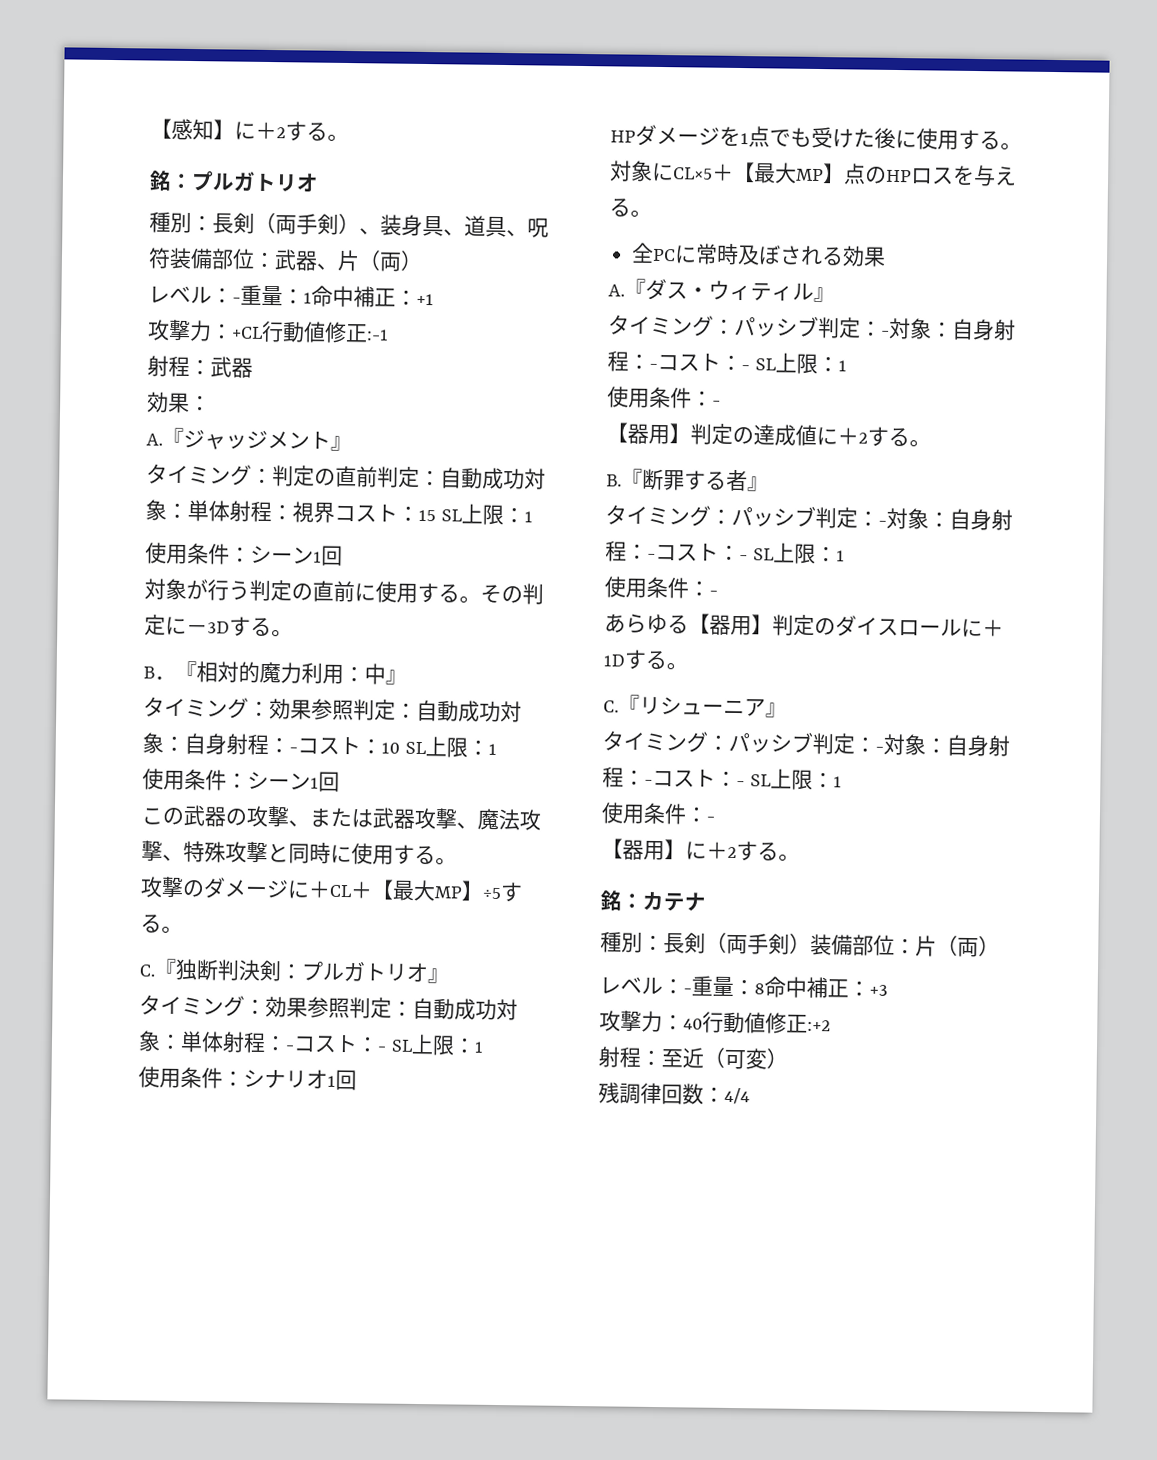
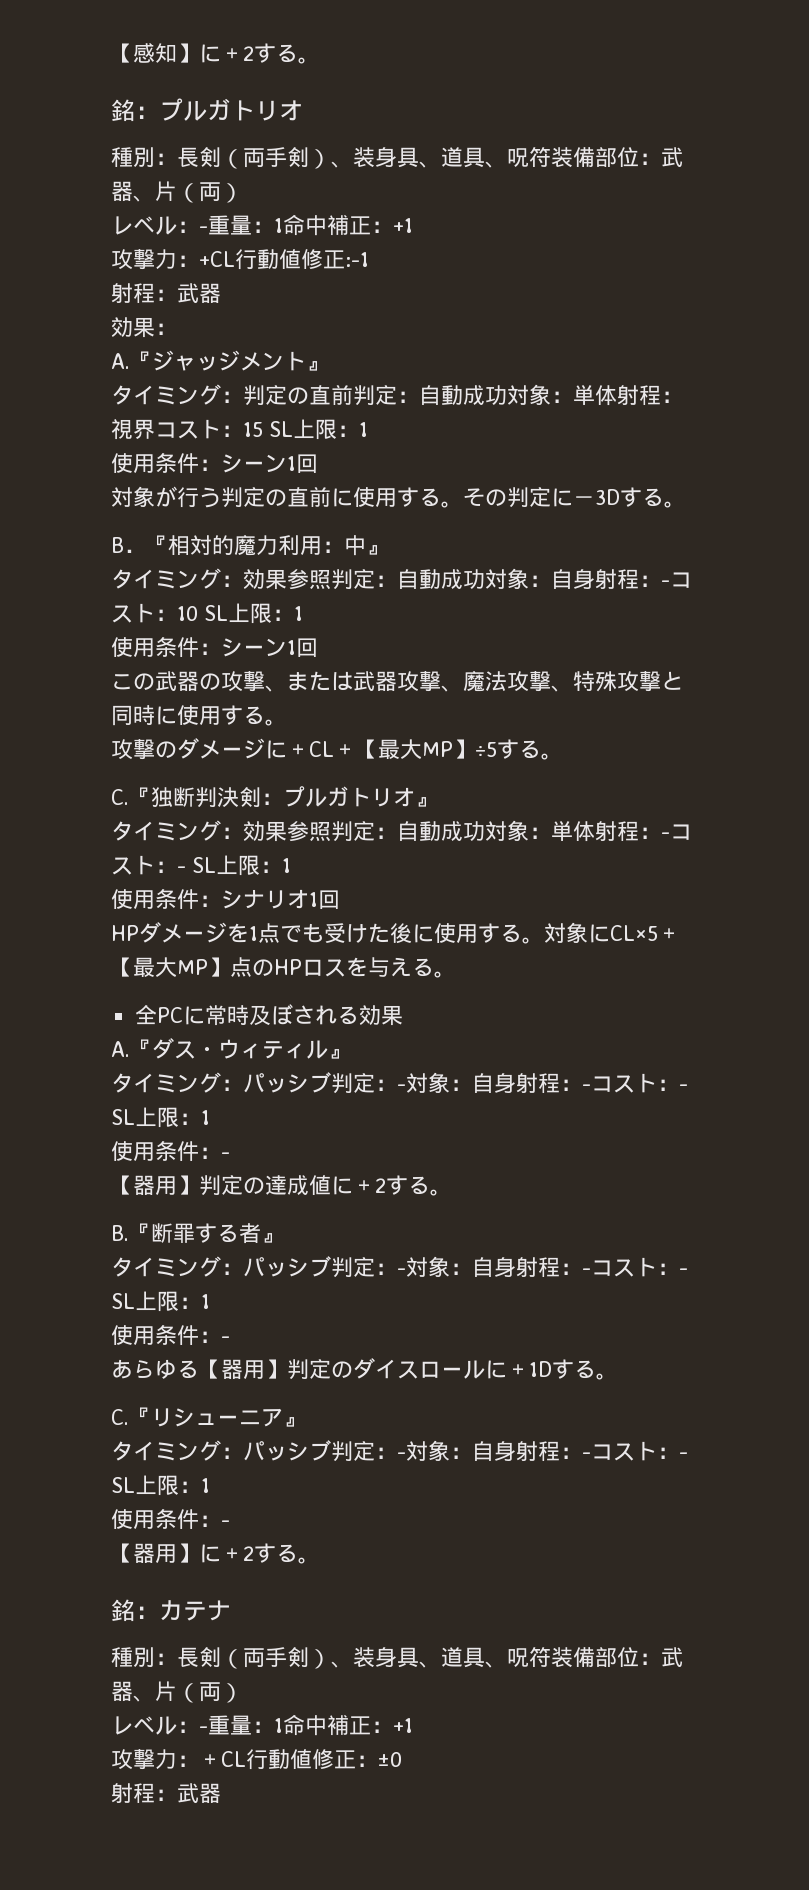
[810,933,1000,958] [599,975,888,999] [599,1010,831,1034] [598,1046,788,1070] [598,1082,750,1105] 装備部位：片（両） // レベル：-重量：8命中補正：+3 // 攻撃力：40行動値修正:+2 // 射程：至近（可変） // 残調律回数：4/4 -> [331,1647,683,1668] [111,1681,243,1703] [111,1714,413,1736] [111,1749,402,1770] [111,1783,221,1804] 、装身具、道具、呪符装備部位：武器、片（両） // レベル：-重量：1命中補正：+1 // 攻撃力：＋CL行動値修正：±0 // 射程：武器

